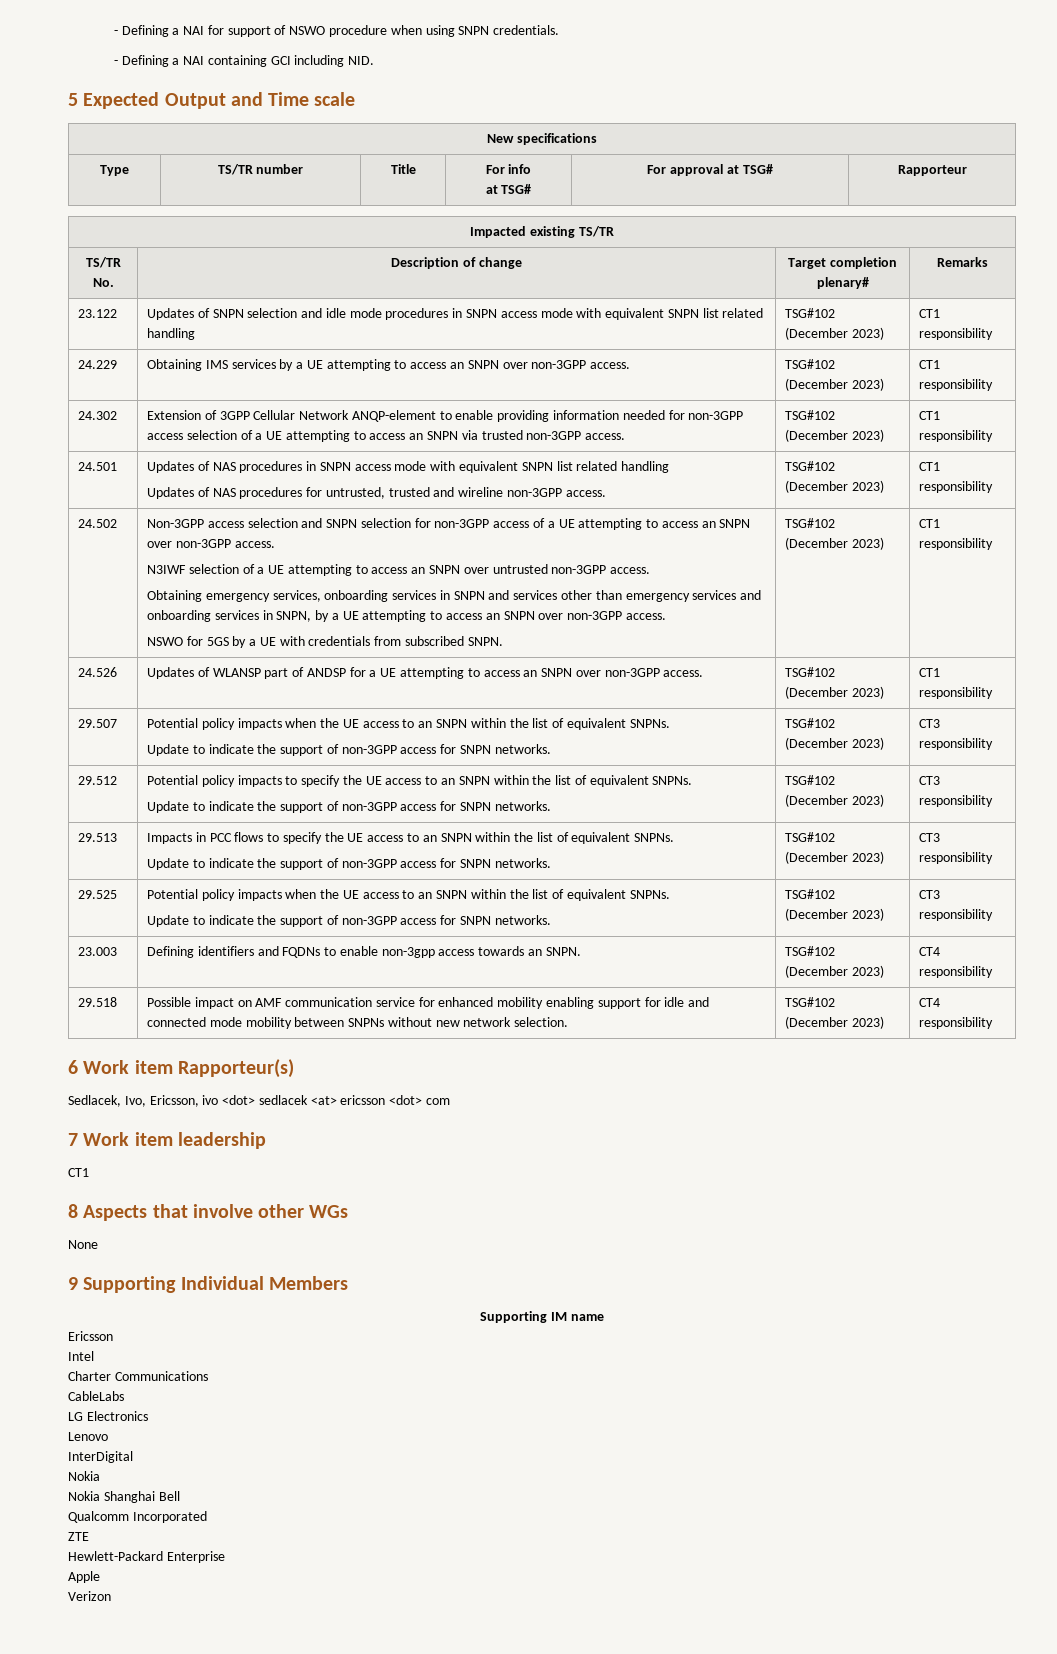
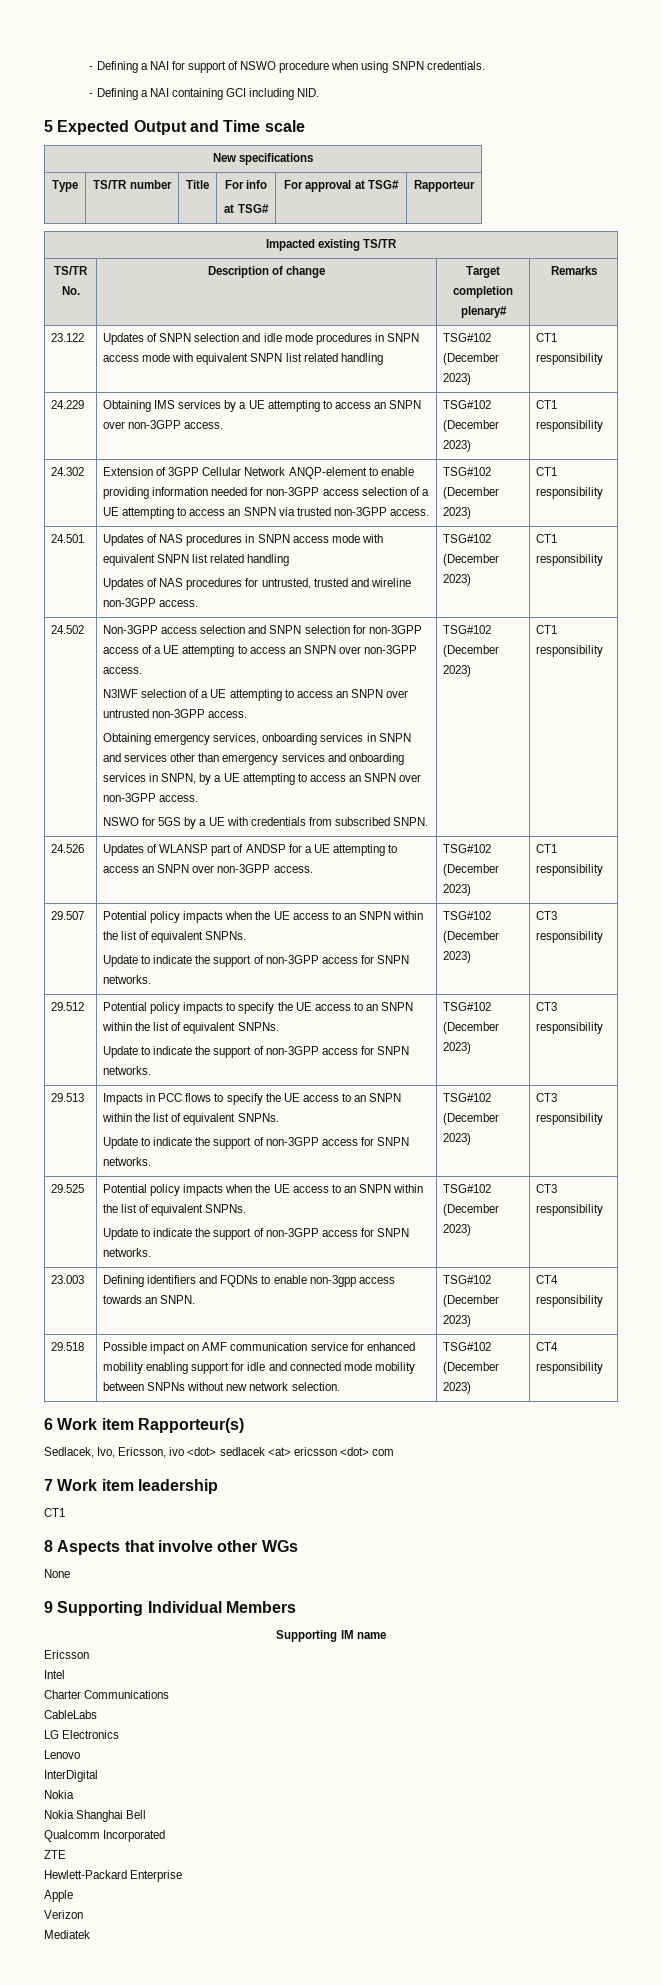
(111, 1596) none -> [44,1930,90,1939] // Mediatek

